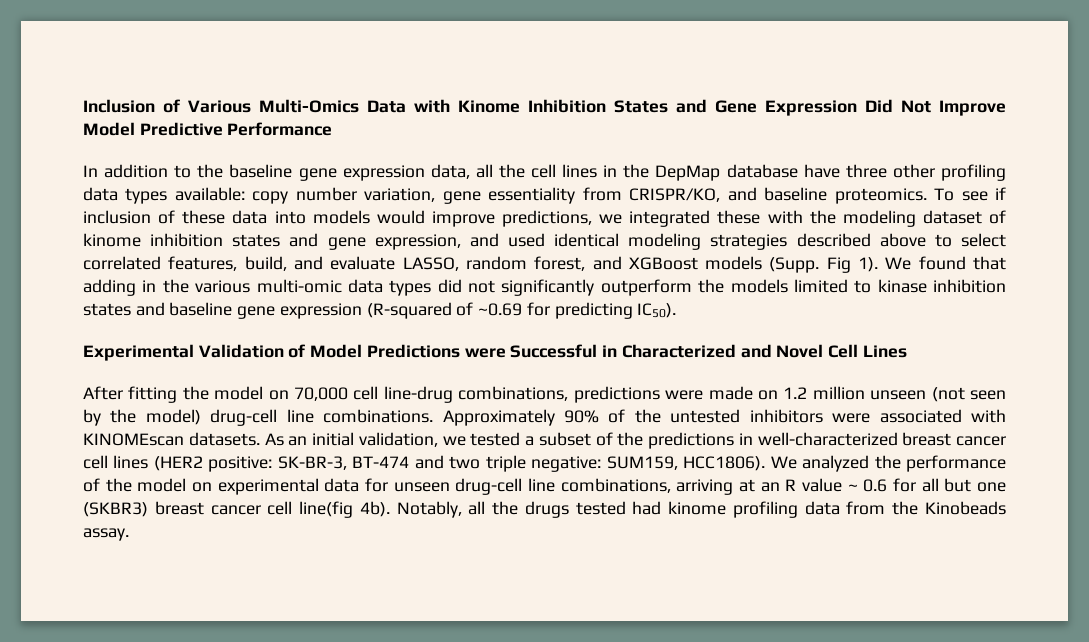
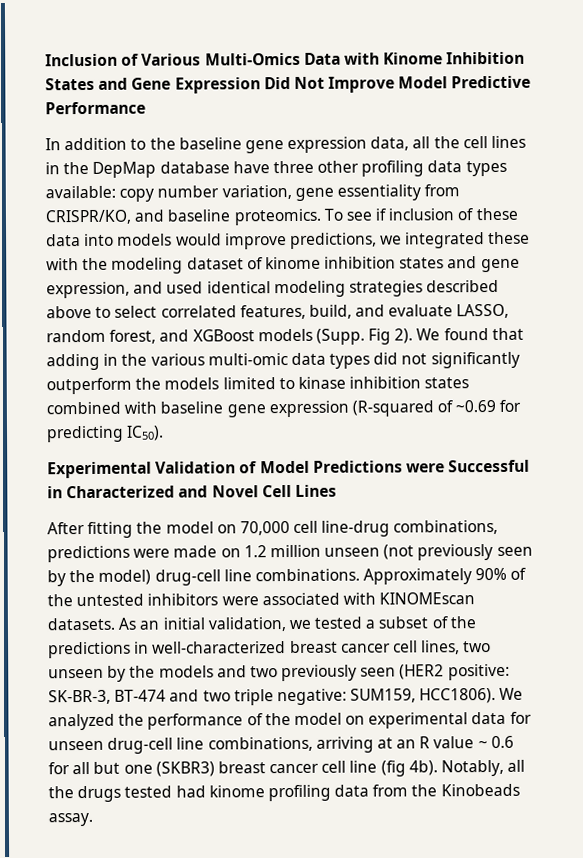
[858,257,879,272] 1). -> [394,328,414,344] 2).
[135,302,165,316] and -> [46,401,158,415] combined with
(965, 394) none -> [417,544,494,561] previously
[113,455,149,469] lines -> [421,640,492,655] [48,664,397,682] lines, two unseen by the models and two previously seen
[299,501,354,518] line(fig -> [349,760,406,777] line (fig

